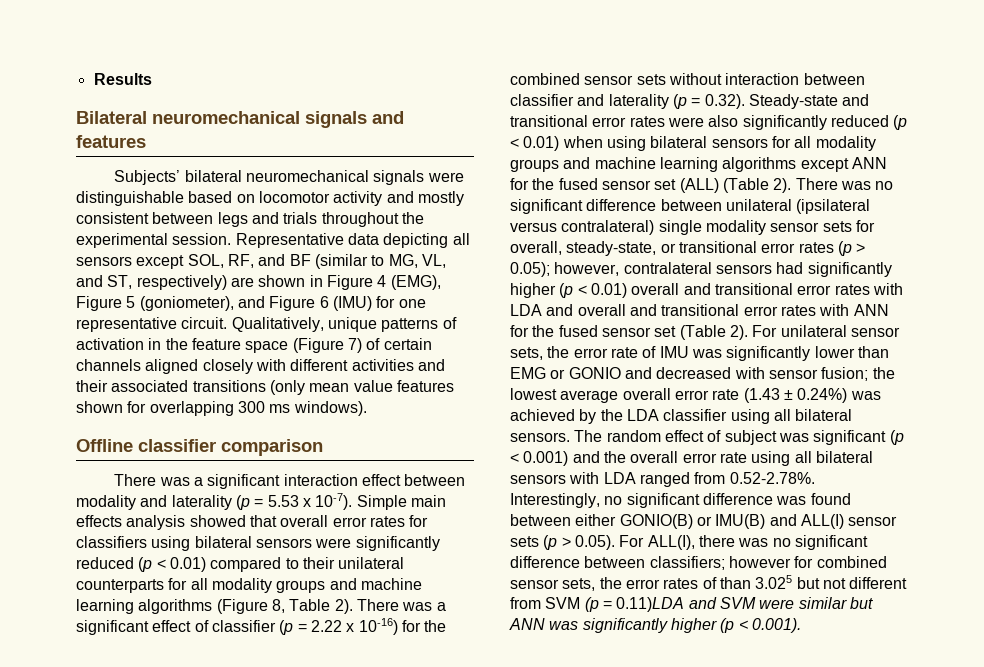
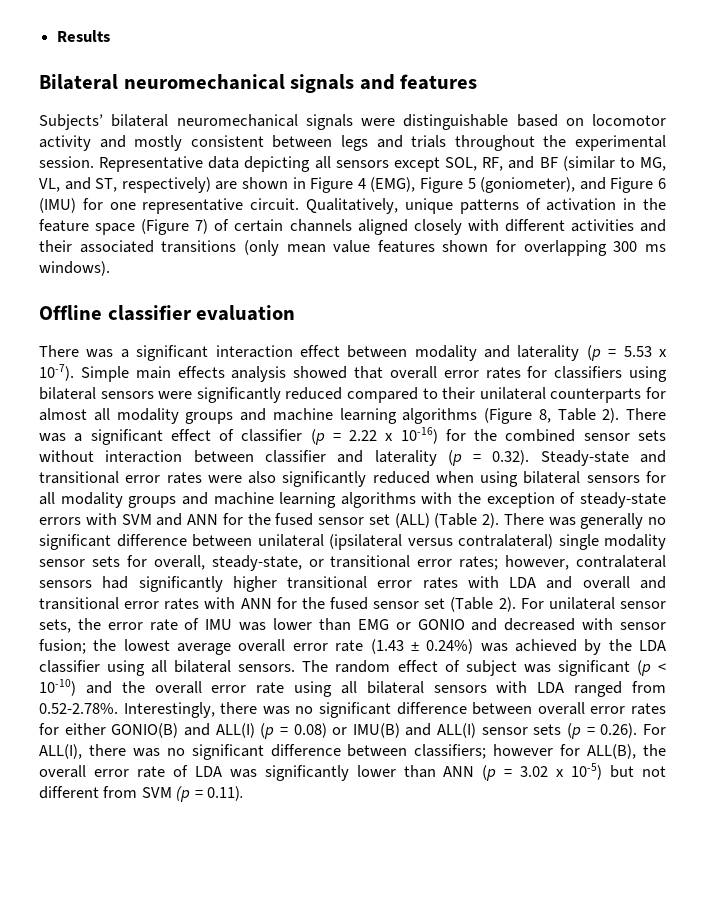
[221,439,323,456] comparison -> [196,305,296,321] evaluation
[138,557,206,572] (p < 0.01) -> (343, 393) none
(188, 584) none -> [39,408,87,421] almost
[893,115,908,130] [510,136,560,151] (p < 0.01) -> (430, 477) none
[800,158,849,172] except -> [421,492,666,508] [39,513,183,526] with the exception of steady-state errors with SVM and
(871, 185) none -> [580,513,644,529] generally
[798,241,866,256] [510,262,550,277] rates (p > 0.05); -> [459,556,499,570] rates;
[559,283,711,298] (p < 0.01) overall and -> (277, 584) none
[726,346,811,361] significantly -> (267, 626) none
[523,451,569,466] 0.001) -> [39,679,76,696] 10-10)
[604,493,851,508] [510,514,693,529] no significant difference was found between either GONIO(B) -> [220,702,667,718] [39,723,327,739] there was no significant difference between overall error rates for either GONIO(B) and ALL(I) (p = 0.08)
[561,535,615,550] > 0.05). -> [586,723,638,738] = 0.26).
[816,556,887,568] [510,575,793,591] combined sensor sets, the error rates of than 3.025 -> [587,744,666,759] [39,763,603,781] ALL(B), the overall error rate of LDA was significantly lower than ANN (p = 3.02 x 10-5)
[616,597,873,612] [509,618,801,633] 0.11)LDA and SVM were similar but ANN was significantly higher (p < 0.001). -> [207,786,245,801] 0.11).

